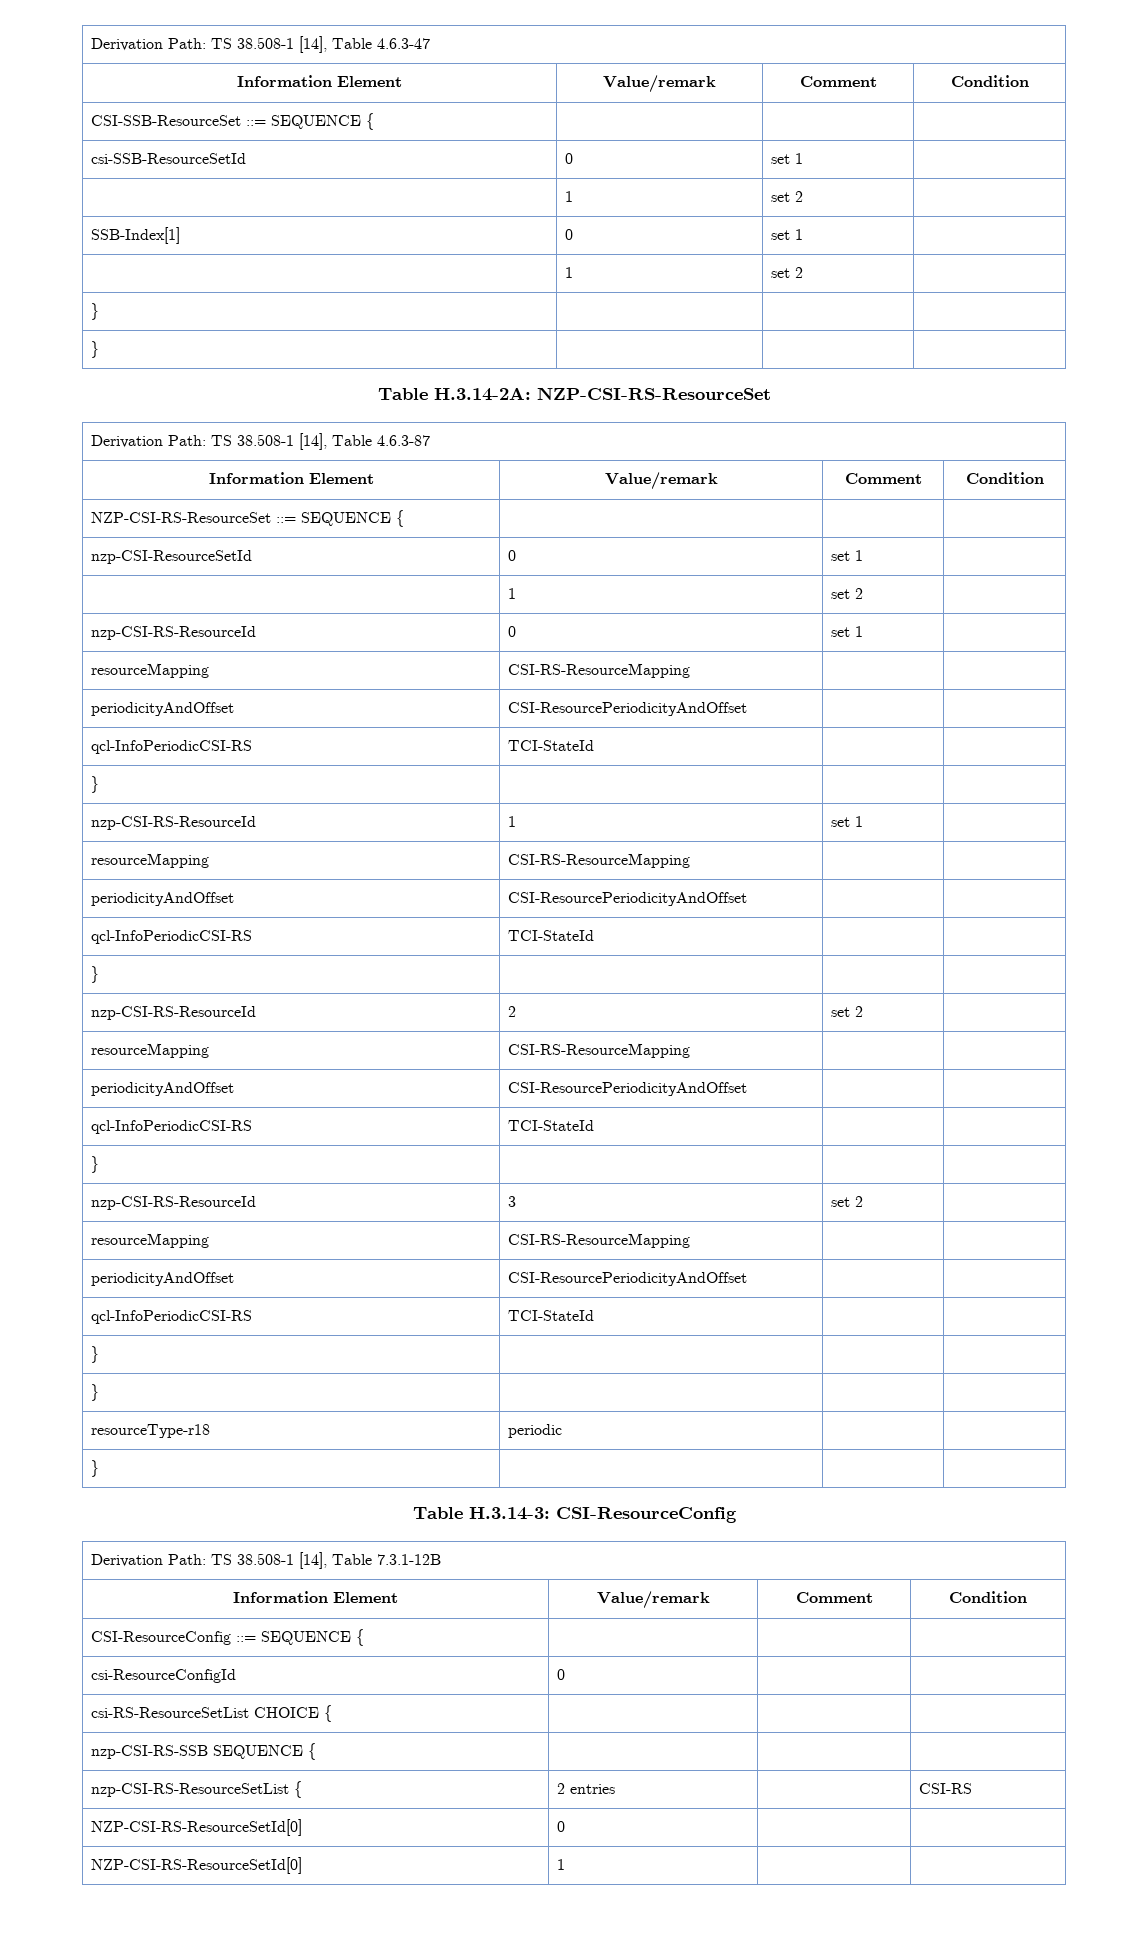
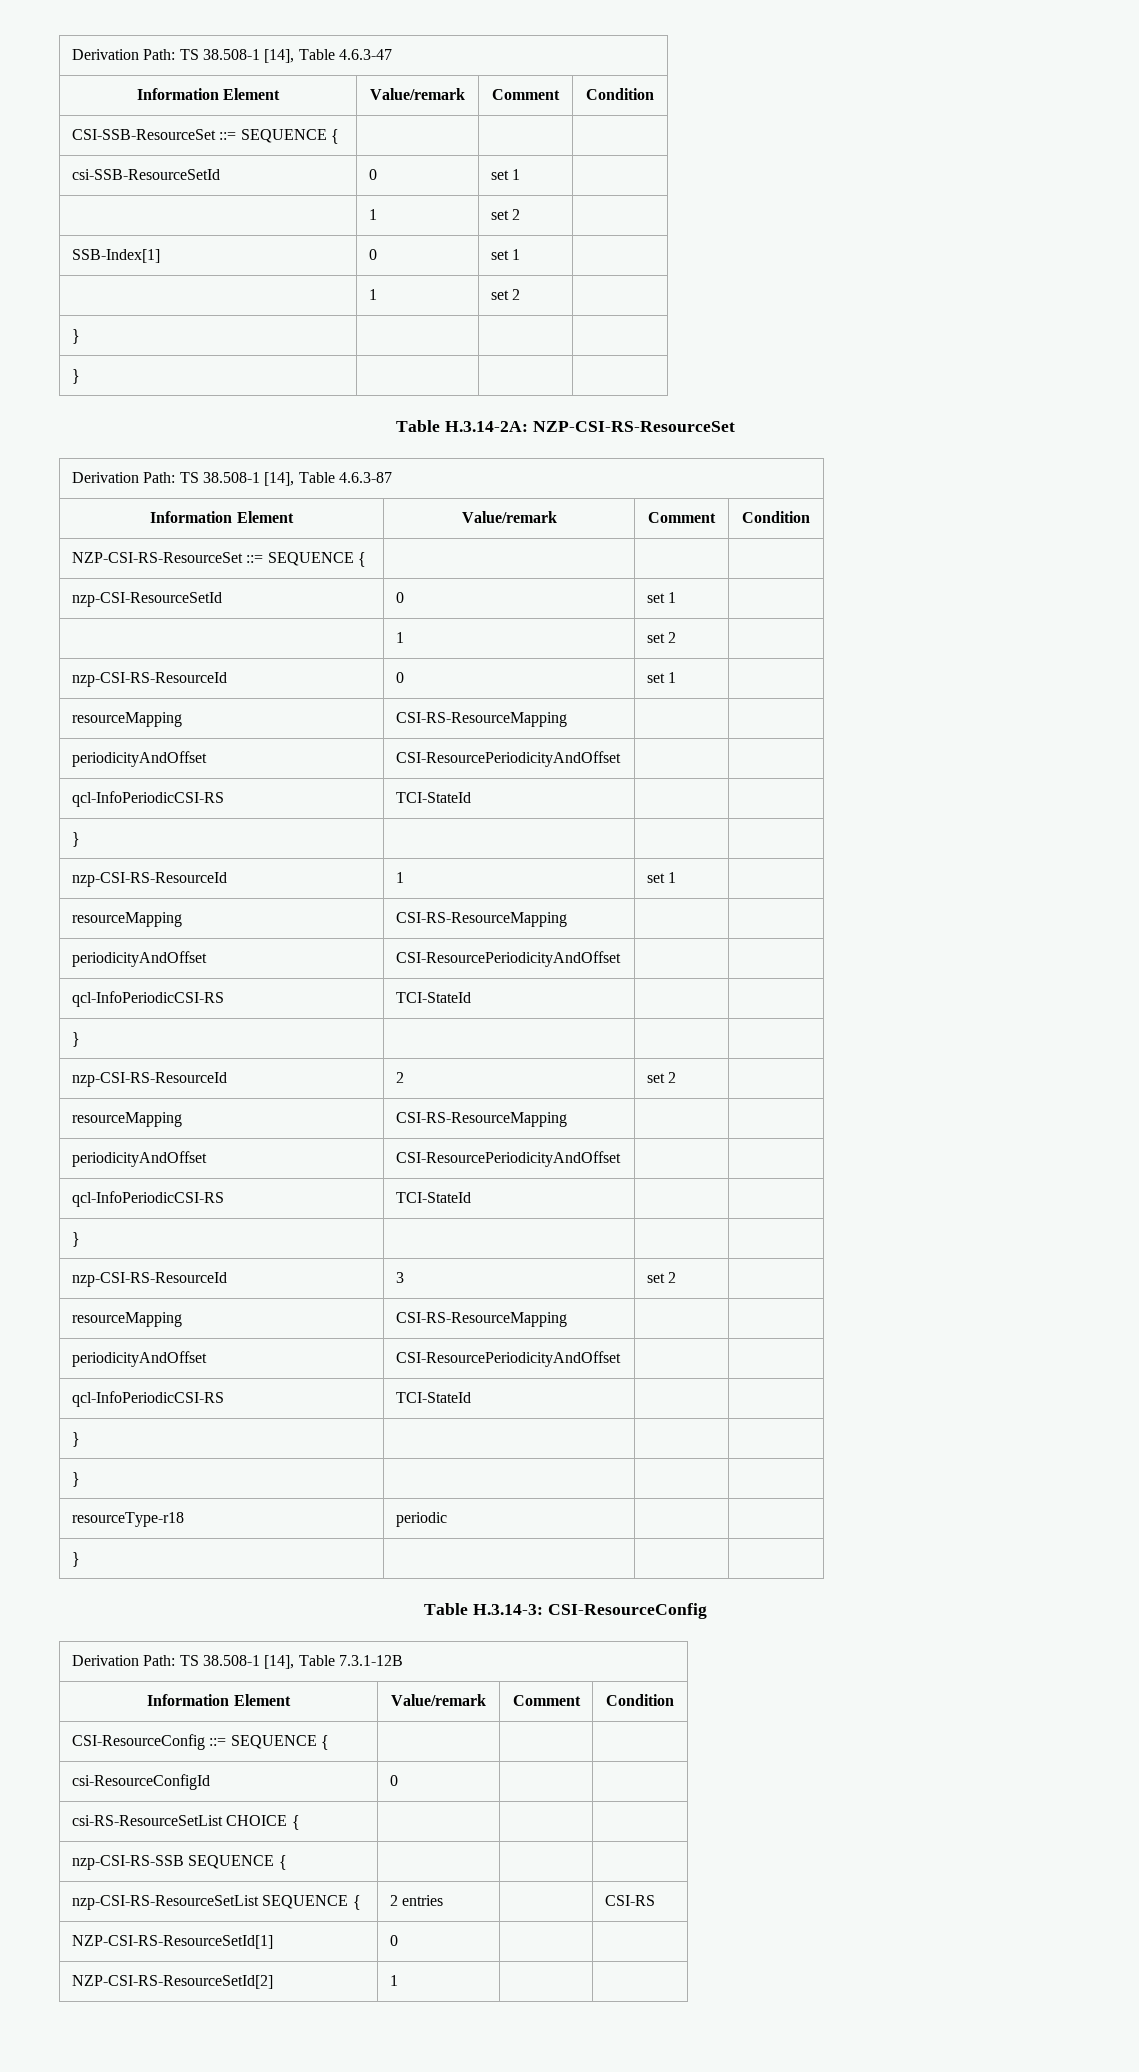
(290, 1790) none -> [262,1895,349,1909] SEQUENCE
[91,1819,303,1836] [557,1821,566,1832] [91,1857,303,1874] NZP-CSI-RS-ResourceSetId[0] | 0 | | // NZP-CSI-RS-ResourceSetId[0] -> [71,1935,273,1949] [389,1935,398,1946] [71,1975,273,1989] NZP-CSI-RS-ResourceSetId[1] | 0 | | // NZP-CSI-RS-ResourceSetId[2]

